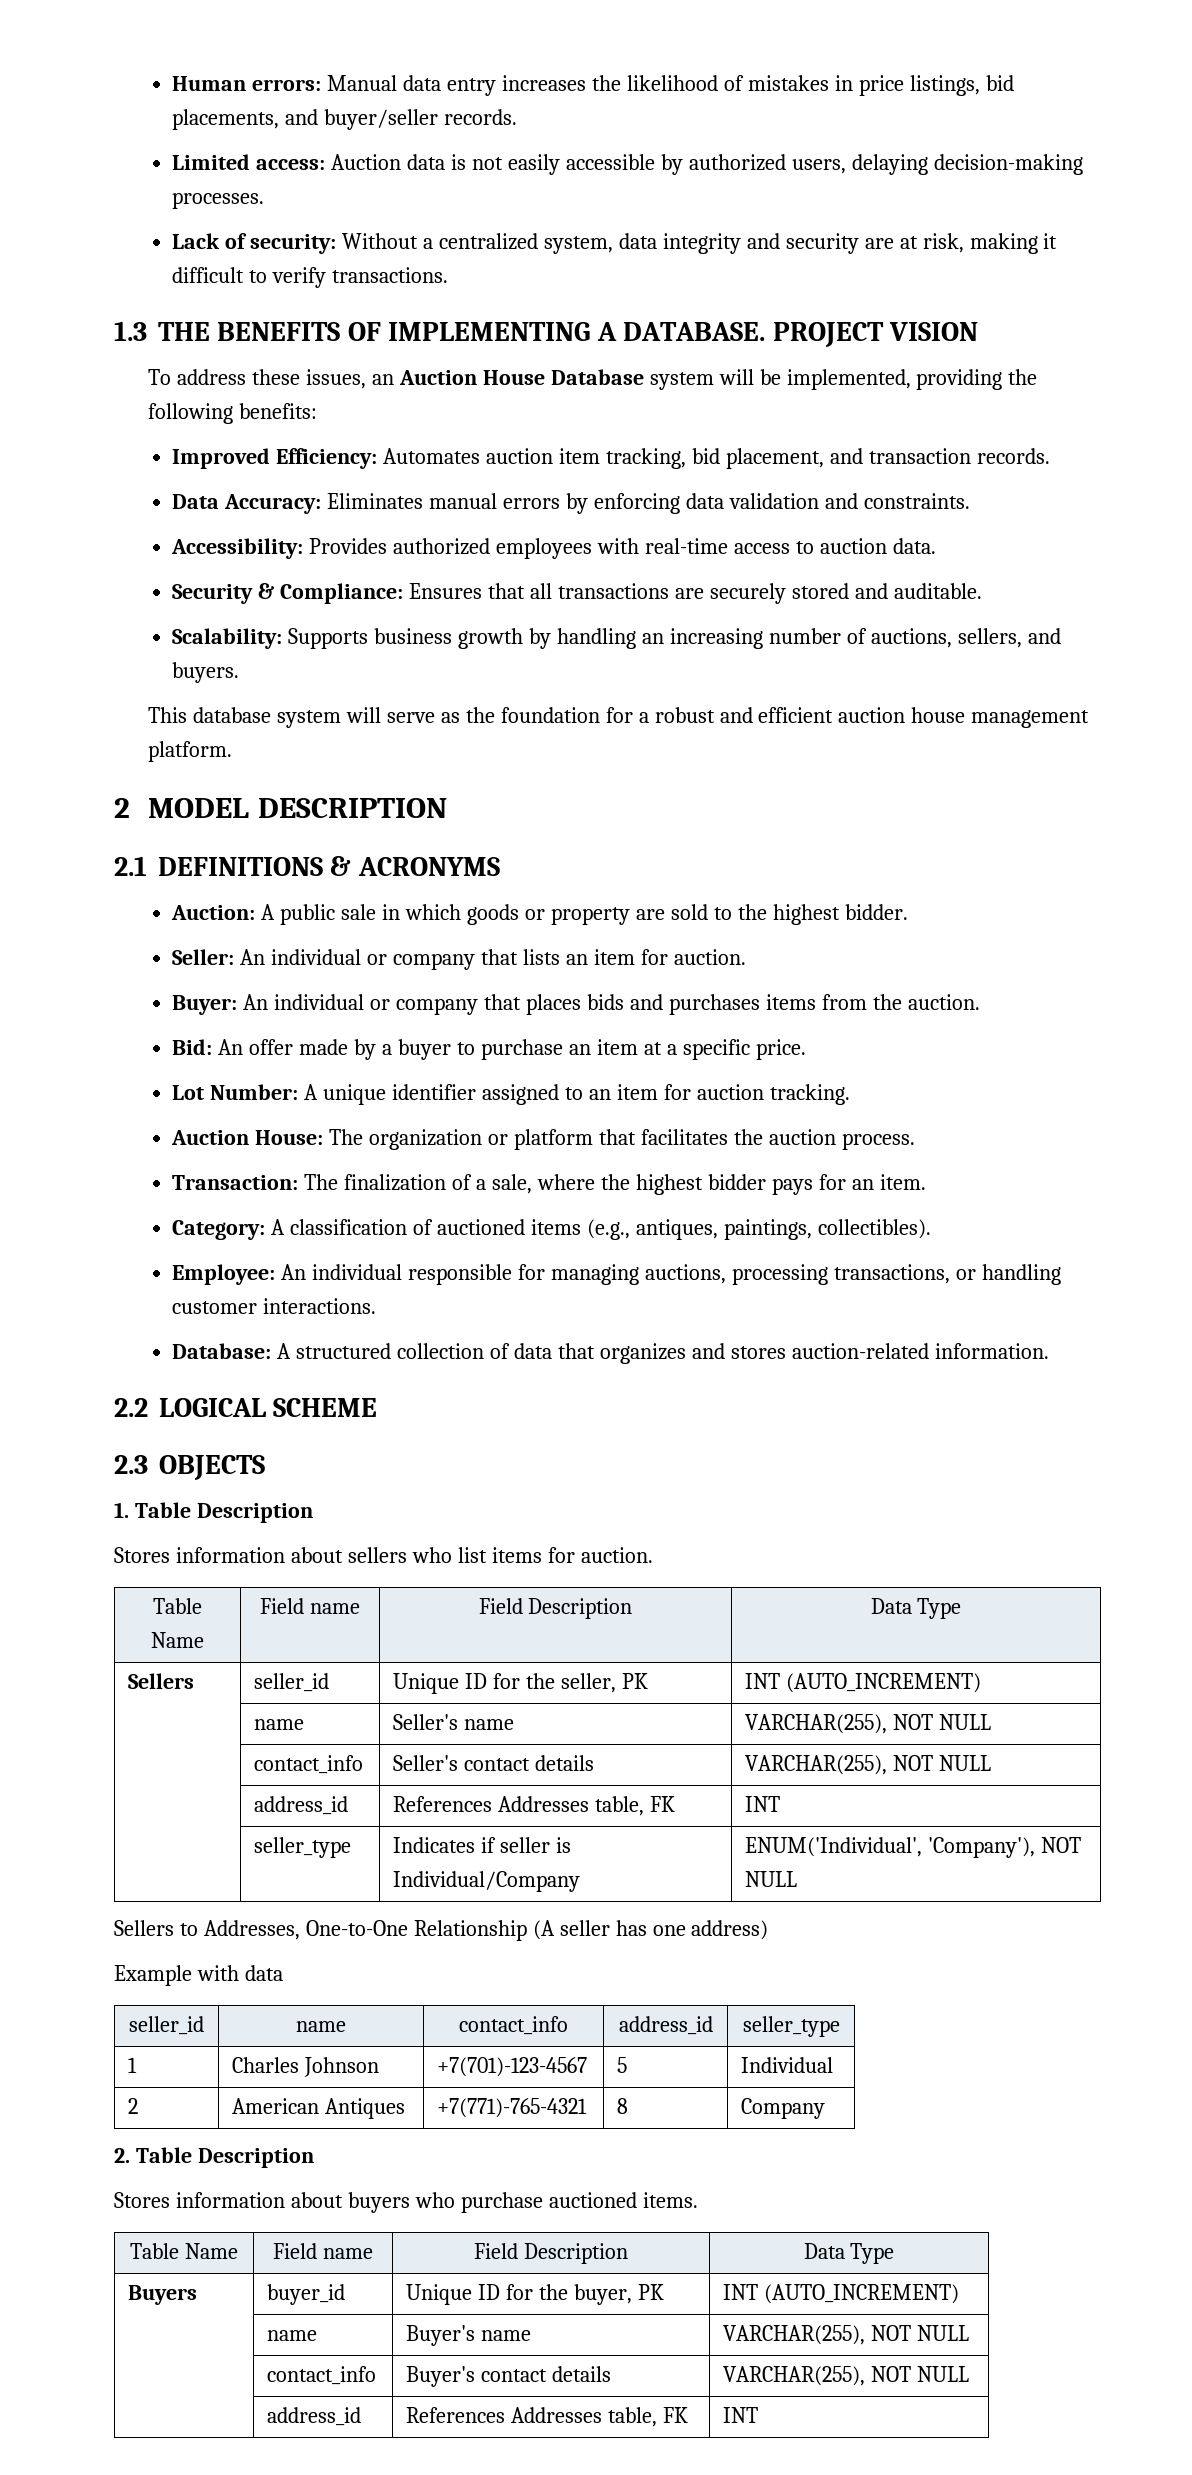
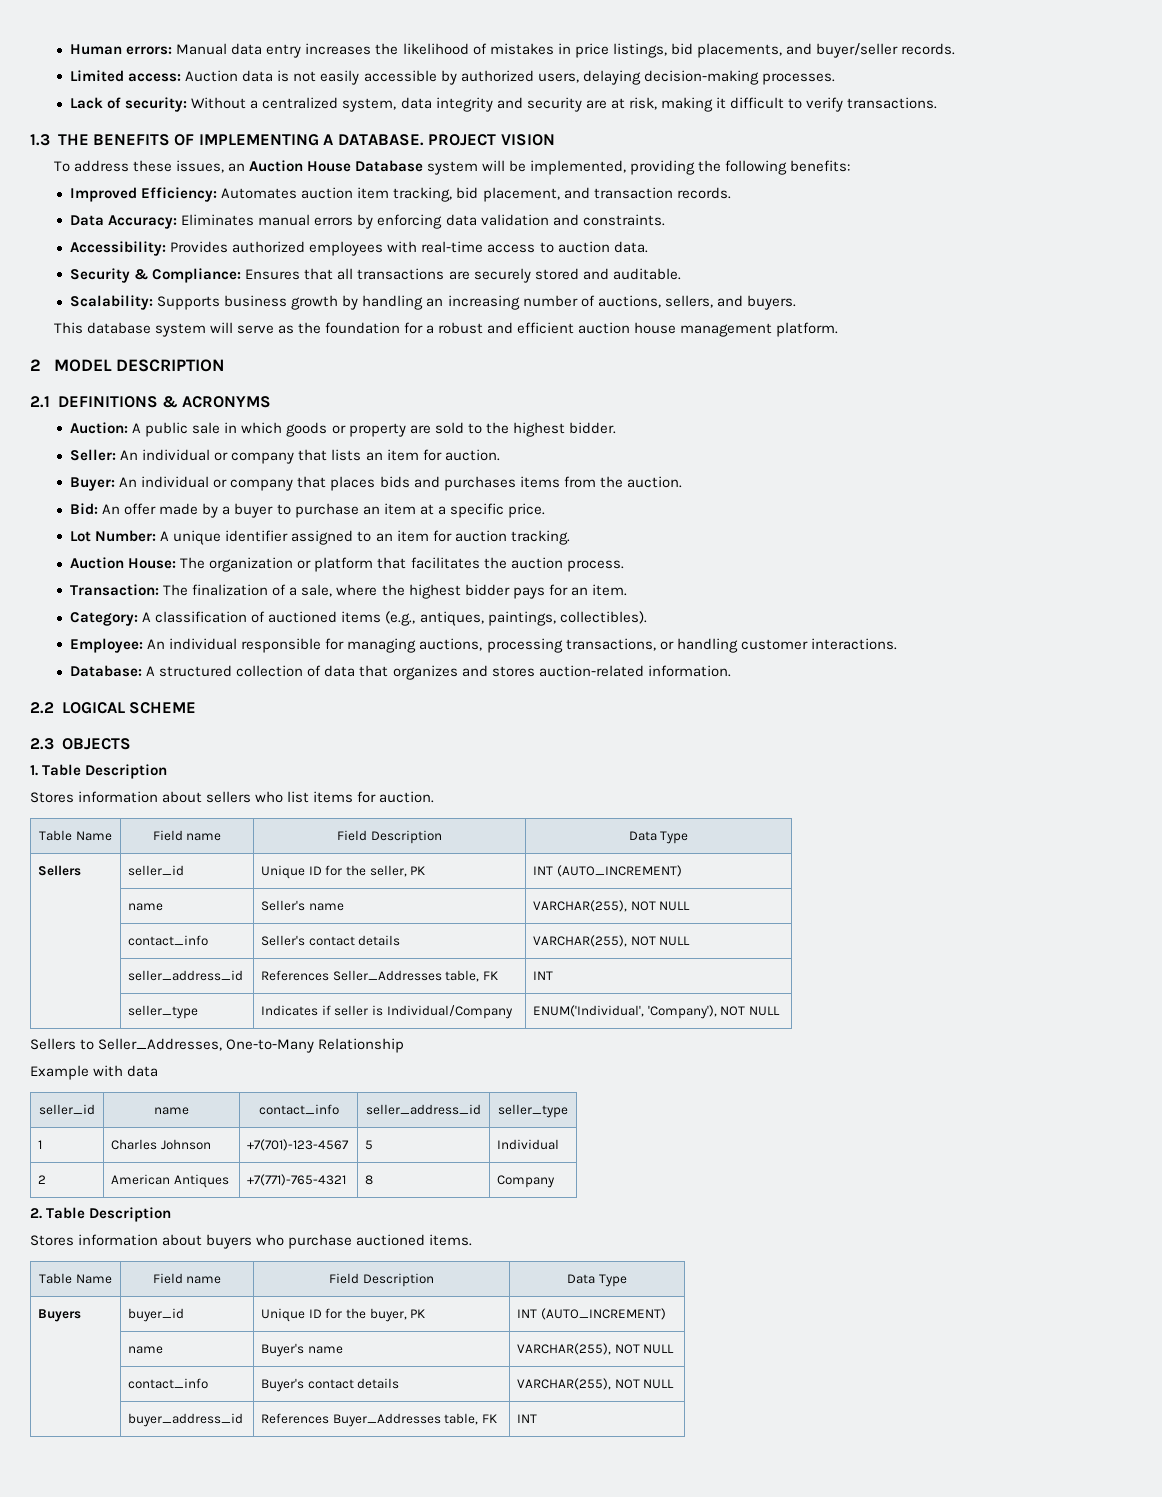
[254,1796,349,1815] [393,1796,590,1812] address_id | References Addresses -> [128,970,244,981] [261,970,442,981] seller_address_id | References Seller_Addresses
[203,1920,408,1940] Addresses, One-to-One -> [98,1038,315,1053] Seller_Addresses, One-to-Many
[532,1920,769,1940] (A seller has one address) -> (405, 1045) none
[618,2016,713,2035] address_id -> [366,1104,481,1115] seller_address_id
[267,2407,362,2426] [406,2407,603,2423] address_id | References Addresses -> [128,1413,244,1427] [261,1413,441,1427] buyer_address_id | References Buyer_Addresses

